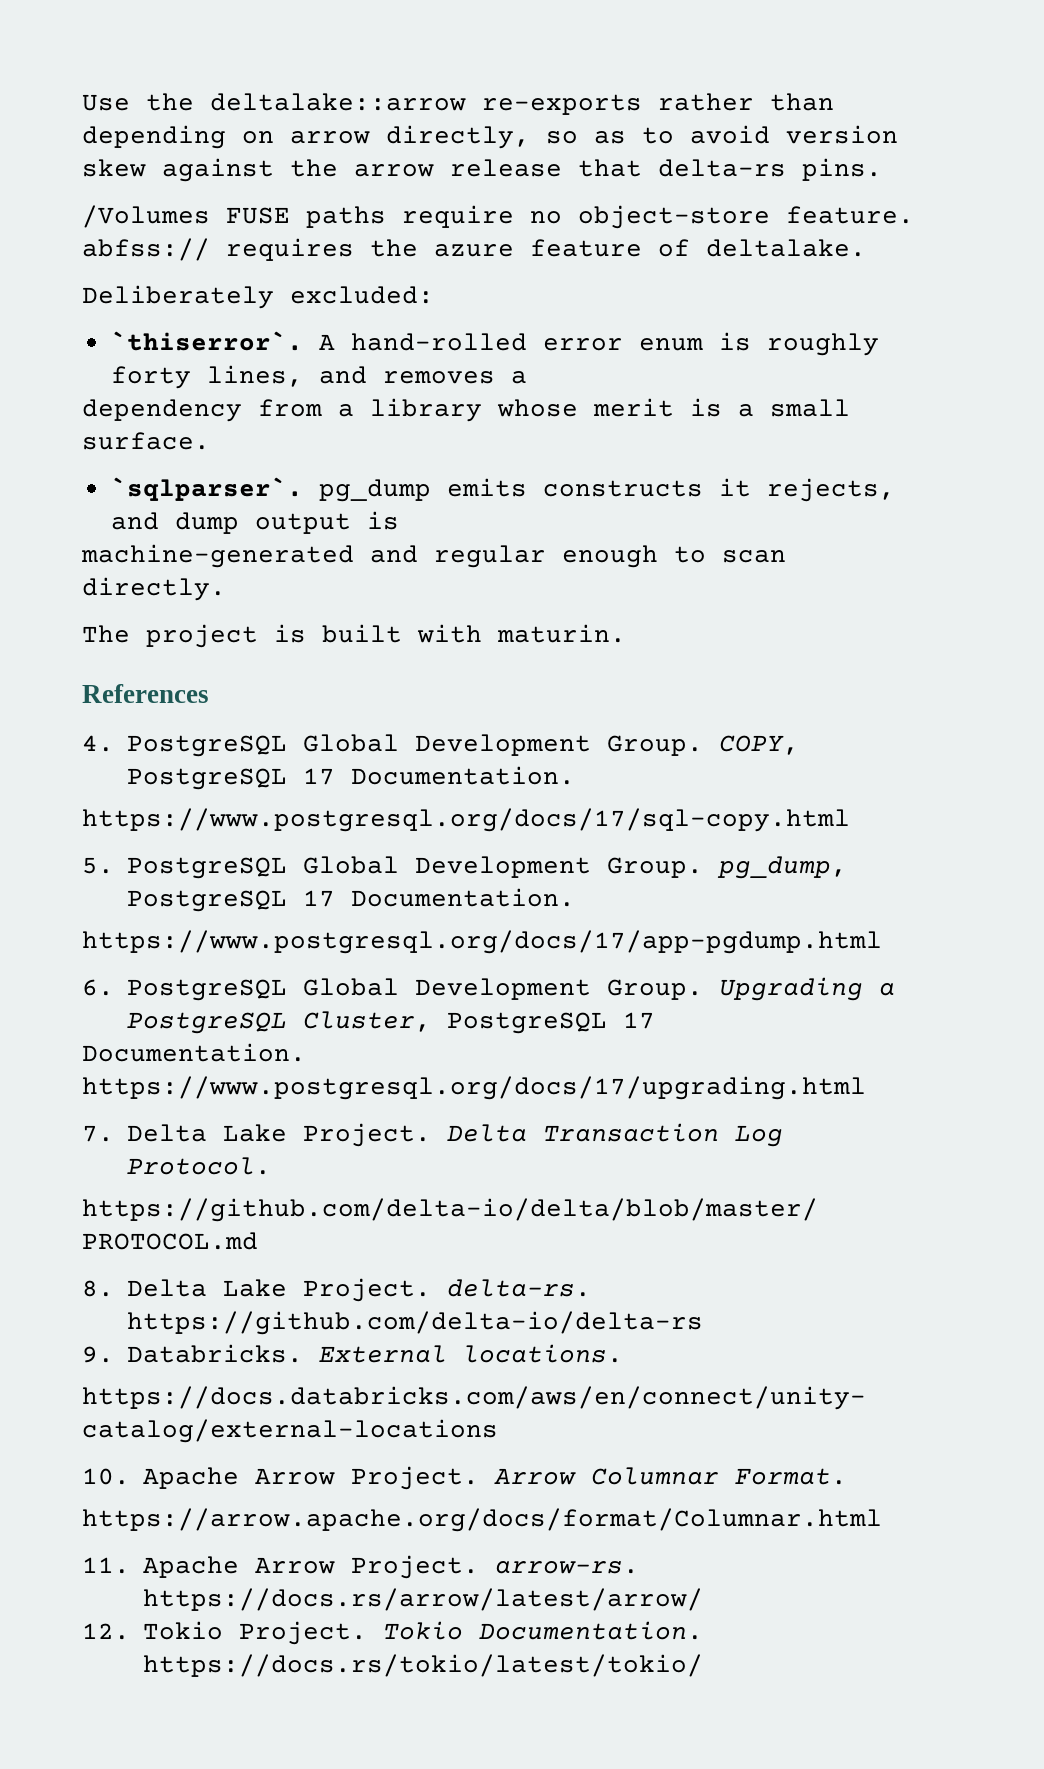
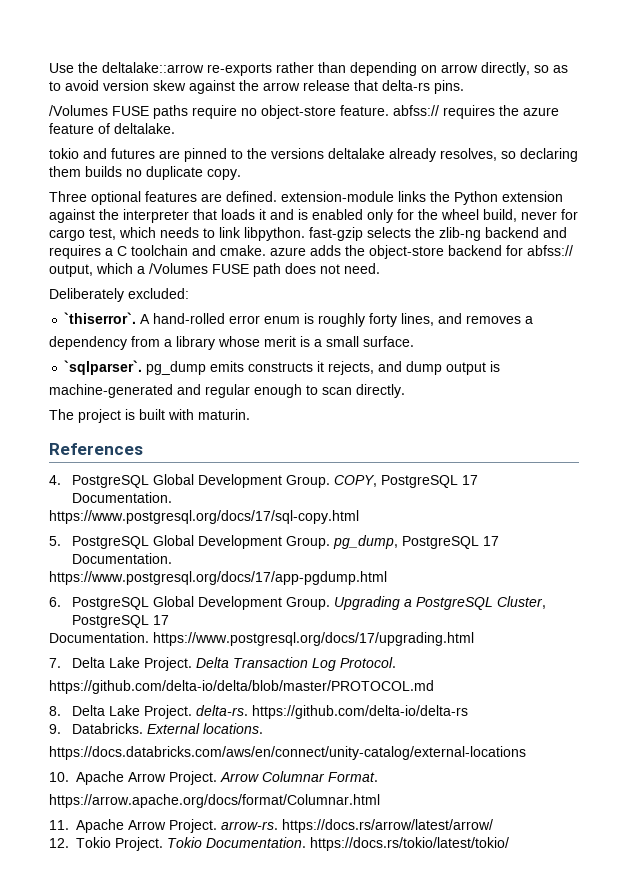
(866, 248) none -> [49,148,578,162] [49,166,241,180] [49,191,563,205] [49,209,578,223] [49,227,567,241] [49,245,573,259] [49,263,380,277] // tokio and futures are pinned to the versions deltalake already resolves, so declaring them builds no duplicate copy. // Three optional features are defined. extension-module links the Python extension against the interpreter that loads it and is enabled only for the wheel build, never for cargo test, which needs to link libpython. fast-gzip selects the zlib-ng backend and requires a C toolchain and cmake. azure adds the object-store backend for abfss:// output, which a /Volumes FUSE path does not need.

